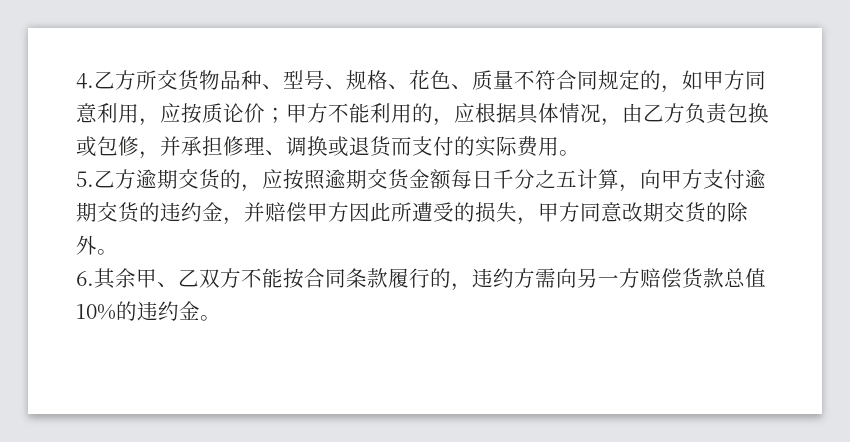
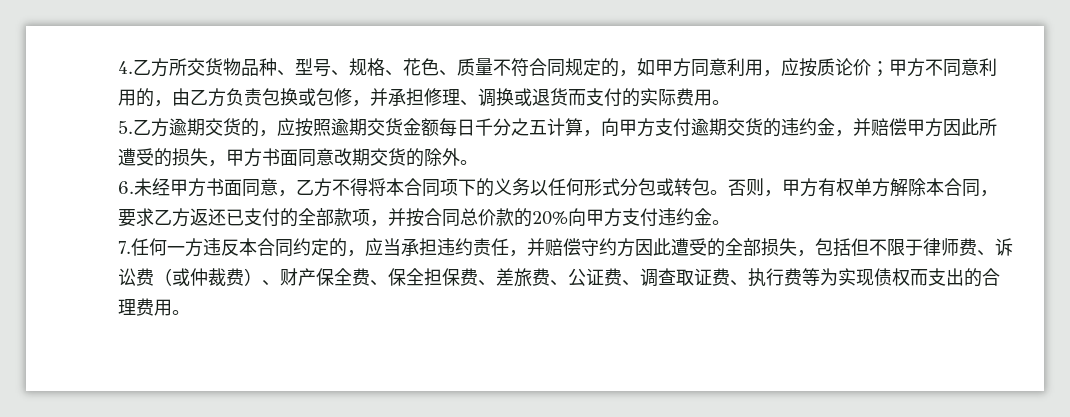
[349,103,370,123] 能 -> [943,58,979,77] 同意
[454,103,622,126] 应根据具体情况， -> (172, 103) none
(580, 212) none -> [262,148,298,166] 书面
[94,268,766,291] [76,301,200,321] 其余甲、乙双方不能按合同条款履行的，违约方需向另一方赔偿货款总值10%的违约金 -> [134,178,998,197] [118,208,730,227] [118,238,1013,257] [118,268,1000,287] [118,298,172,316] 未经甲方书面同意，乙方不得将本合同项下的义务以任何形式分包或转包。否则，甲方有权单方解除本合同，要求乙方返还已支付的全部款项，并按合同总价款的20%向甲方支付违约金。 // 7.任何一方违反本合同约定的，应当承担违约责任，并赔偿守约方因此遭受的全部损失，包括但不限于律师费、诉讼费（或仲裁费）、财产保全费、保全担保费、差旅费、公证费、调查取证费、执行费等为实现债权而支出的合理费用

